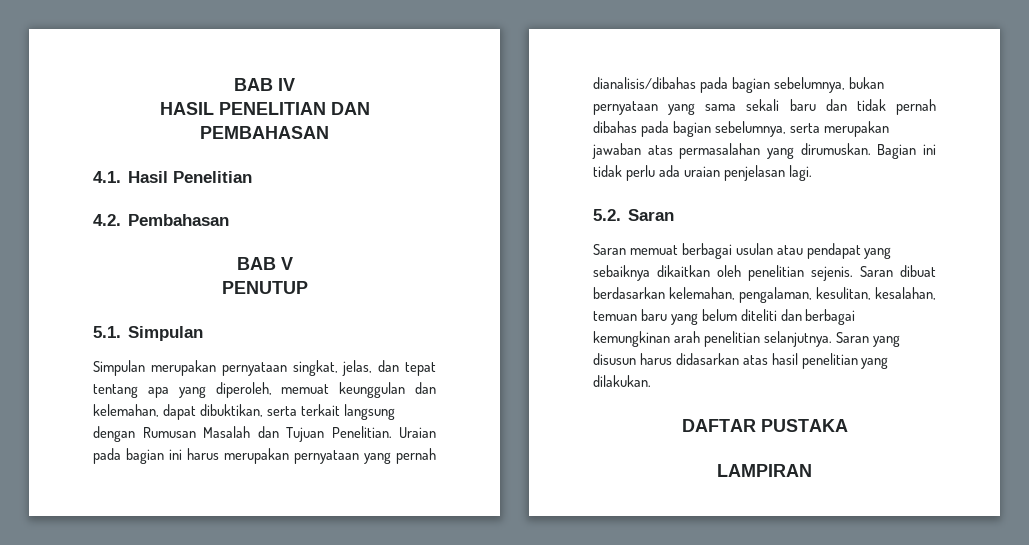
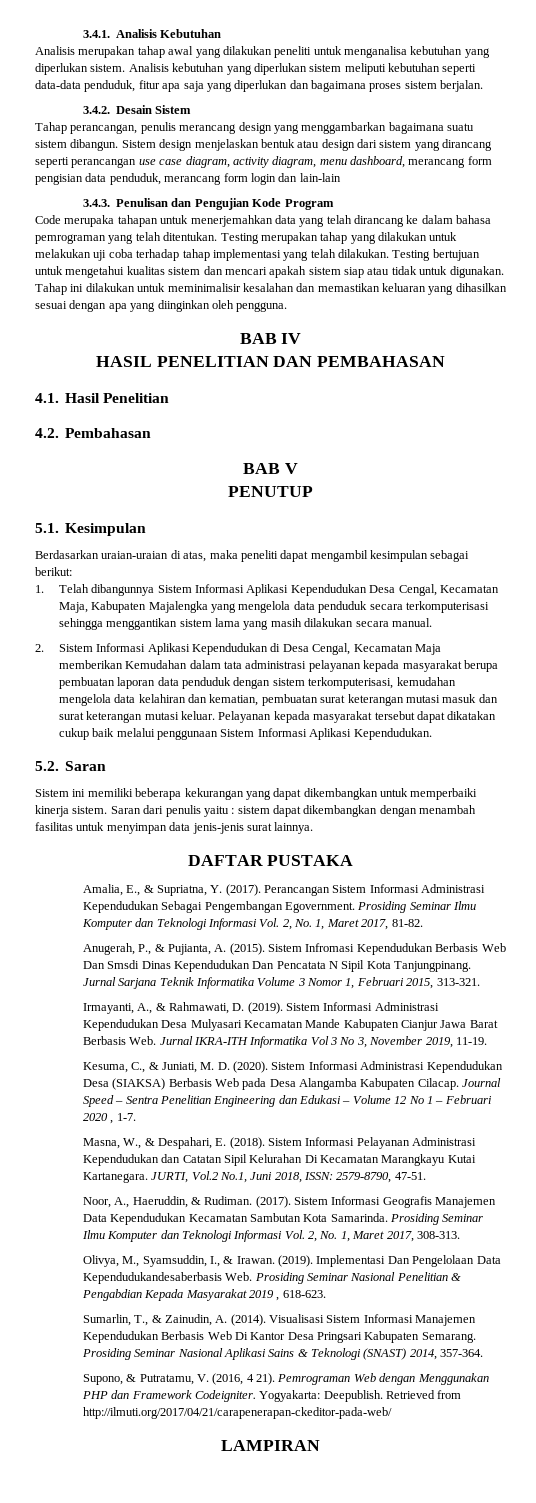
(234, 84) none -> [82,29,222,38] [35,46,490,58] [35,63,477,75] [35,80,484,92] [82,105,192,114] [35,122,474,134] [35,139,493,151] [35,156,492,168] [35,173,341,185] [82,198,334,210] [35,215,492,227] [35,232,458,244] [35,249,480,261] [35,266,504,278] [35,283,507,295] [35,300,288,312] 3.4.1. Analisis Kebutuhan // Analisis merupakan tahap awal yang dilakukan peneliti untuk menganalisa kebutuhan yang diperlukan sistem. Analisis kebutuhan yang diperlukan sistem meliputi kebutuhan seperti data-data penduduk, fitur apa saja yang diperlukan dan bagaimana proses sistem berjalan. // 3.4.2. Desain Sistem // Tahap perancangan, penulis merancang design yang menggambarkan bagaimana suatu sistem dibangun. Sistem design menjelaskan bentuk atau design dari sistem yang dirancang seperti perancangan use case diagram, activity diagram, menu dashboard, merancang form pengisian data penduduk, merancang form login dan lain-lain // 3.4.3. Penulisan dan Pengujian Kode Program // Code merupaka tahapan untuk menerjemahkan data yang telah dirancang ke dalam bahasa pemrograman yang telah ditentukan. Testing merupakan tahap yang dilakukan untuk melakukan uji coba terhadap tahap implementasi yang telah dilakukan. Testing bertujuan untuk mengetahui kualitas sistem dan mencari apakah sistem siap atau tidak untuk digunakan. Tahap ini dilakukan untuk meminimalisir kesalahan dan memastikan keluaran yang dihasilkan sesuai dengan apa yang diinginkan oleh pengguna. //
[128,326,204,341] [93,360,436,376] [93,382,436,398] [93,404,395,420] [93,426,436,442] [93,448,436,464] [593,77,884,93] [593,99,936,115] [593,121,889,137] [592,143,936,159] [593,165,812,181] [593,209,675,221] [593,243,892,259] [593,265,936,281] [593,287,936,303] [593,309,856,325] [593,331,900,347] [593,353,889,369] [593,375,651,387] [681,419,848,432] Simpulan // Simpulan merupakan pernyataan singkat, jelas, dan tepat tentang apa yang diperoleh, memuat keunggulan dan kelemahan, dapat dibuktikan, serta terkait langsung dengan Rumusan Masalah dan Tujuan Penelitian. Uraian pada bagian ini harus merupakan pernyataan yang pernah dianalisis/dibahas pada bagian sebelumnya, bukan pernyataan yang sama sekali baru dan tidak pernah dibahas pada bagian sebelumnya, serta merupakan jawaban atas permasalahan yang dirumuskan. Bagian ini tidak perlu ada uraian penjelasan lagi. // 5.2. Saran // Saran memuat berbagai usulan atau pendapat yang sebaiknya dikaitkan oleh penelitian sejenis. Saran dibuat berdasarkan kelemahan, pengalaman, kesulitan, kesalahan, temuan baru yang belum diteliti dan berbagai kemungkinan arah penelitian selanjutnya. Saran yang disusun harus didasarkan atas hasil penelitian yang dilakukan. // DAFTAR PUSTAKA -> [65,523,147,536] [35,550,470,562] [35,567,72,576] [35,584,499,596] [58,601,489,613] [58,618,432,630] [35,643,441,655] [58,660,498,672] [58,677,456,689] [58,694,498,706] [58,711,497,723] [58,728,432,740] [35,761,107,771] [35,788,478,800] [35,805,477,817] [35,822,314,834] [187,855,354,866] [82,884,486,896] [82,901,477,913] [81,918,423,930] [82,943,506,955] [82,960,472,972] [82,977,480,989] [82,1002,439,1014] [82,1019,498,1031] [82,1036,487,1048] [82,1061,503,1073] [82,1078,502,1090] [82,1095,492,1107] [82,1113,136,1124] [82,1137,477,1149] [82,1154,476,1166] [82,1171,426,1183] [82,1196,497,1208] [82,1213,484,1225] [81,1230,460,1242] [82,1255,501,1267] [82,1272,462,1284] [81,1289,326,1301] [82,1314,477,1326] [82,1331,476,1343] [81,1348,484,1360] [82,1373,489,1385] [81,1390,462,1402] [82,1407,392,1419] Kesimpulan // Berdasarkan uraian-uraian di atas, maka peneliti dapat mengambil kesimpulan sebagai berikut: // 1. Telah dibangunnya Sistem Informasi Aplikasi Kependudukan Desa Cengal, Kecamatan Maja, Kabupaten Majalengka yang mengelola data penduduk secara terkomputerisasi sehingga menggantikan sistem lama yang masih dilakukan secara manual. // 2. Sistem Informasi Aplikasi Kependudukan di Desa Cengal, Kecamatan Maja memberikan Kemudahan dalam tata administrasi pelayanan kepada masyarakat berupa pembuatan laporan data penduduk dengan sistem terkomputerisasi, kemudahan mengelola data kelahiran dan kematian, pembuatan surat keterangan mutasi masuk dan surat keterangan mutasi keluar. Pelayanan kepada masyarakat tersebut dapat dikatakan cukup baik melalui penggunaan Sistem Informasi Aplikasi Kependudukan. // 5.2. Saran // Sistem ini memiliki beberapa kekurangan yang dapat dikembangkan untuk memperbaiki kinerja sistem. Saran dari penulis yaitu : sistem dapat dikembangkan dengan menambah fasilitas untuk menyimpan data jenis-jenis surat lainnya. // DAFTAR PUSTAKA // Amalia, E., & Supriatna, Y. (2017). Perancangan Sistem Informasi Administrasi Kependudukan Sebagai Pengembangan Egovernment. Prosiding Seminar Ilmu Komputer dan Teknologi Informasi Vol. 2, No. 1, Maret 2017, 81-82. // Anugerah, P., & Pujianta, A. (2015). Sistem Infromasi Kependudukan Berbasis Web Dan Smsdi Dinas Kependudukan Dan Pencatata N Sipil Kota Tanjungpinang. Jurnal Sarjana Teknik Informatika Volume 3 Nomor 1, Februari 2015, 313-321. // Irmayanti, A., & Rahmawati, D. (2019). Sistem Informasi Administrasi Kependudukan Desa Mulyasari Kecamatan Mande Kabupaten Cianjur Jawa Barat Berbasis Web. Jurnal IKRA-ITH Informatika Vol 3 No 3, November 2019, 11-19. // Kesuma, C., & Juniati, M. D. (2020). Sistem Informasi Administrasi Kependudukan Desa (SIAKSA) Berbasis Web pada Desa Alangamba Kabupaten Cilacap. Journal Speed – Sentra Penelitian Engineering dan Edukasi – Volume 12 No 1 – Februari 2020 , 1-7. // Masna, W., & Despahari, E. (2018). Sistem Informasi Pelayanan Administrasi Kependudukan dan Catatan Sipil Kelurahan Di Kecamatan Marangkayu Kutai Kartanegara. JURTI, Vol.2 No.1, Juni 2018, ISSN: 2579-8790, 47-51. // Noor, A., Haeruddin, & Rudiman. (2017). Sistem Informasi Geografis Manajemen Data Kependudukan Kecamatan Sambutan Kota Samarinda. Prosiding Seminar Ilmu Komputer dan Teknologi Informasi Vol. 2, No. 1, Maret 2017, 308-313. // Olivya, M., Syamsuddin, I., & Irawan. (2019). Implementasi Dan Pengelolaan Data Kependudukandesaberbasis Web. Prosiding Seminar Nasional Penelitian & Pengabdian Kepada Masyarakat 2019 , 618-623. // Sumarlin, T., & Zainudin, A. (2014). Visualisasi Sistem Informasi Manajemen Kependudukan Berbasis Web Di Kantor Desa Pringsari Kabupaten Semarang. Prosiding Seminar Nasional Aplikasi Sains & Teknologi (SNAST) 2014, 357-364. // Supono, & Putratamu, V. (2016, 4 21). Pemrograman Web dengan Menggunakan PHP dan Framework Codeigniter. Yogyakarta: Deepublish. Retrieved from http://ilmuti.org/2017/04/21/carapenerapan-ckeditor-pada-web/

